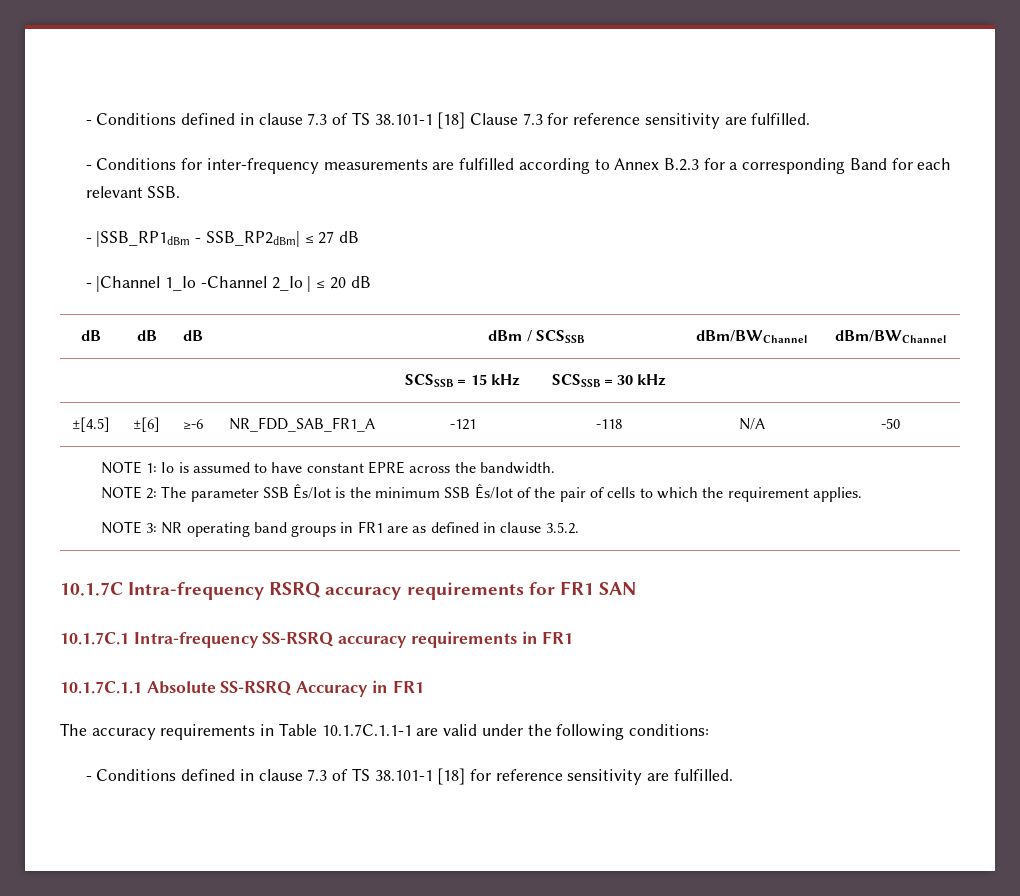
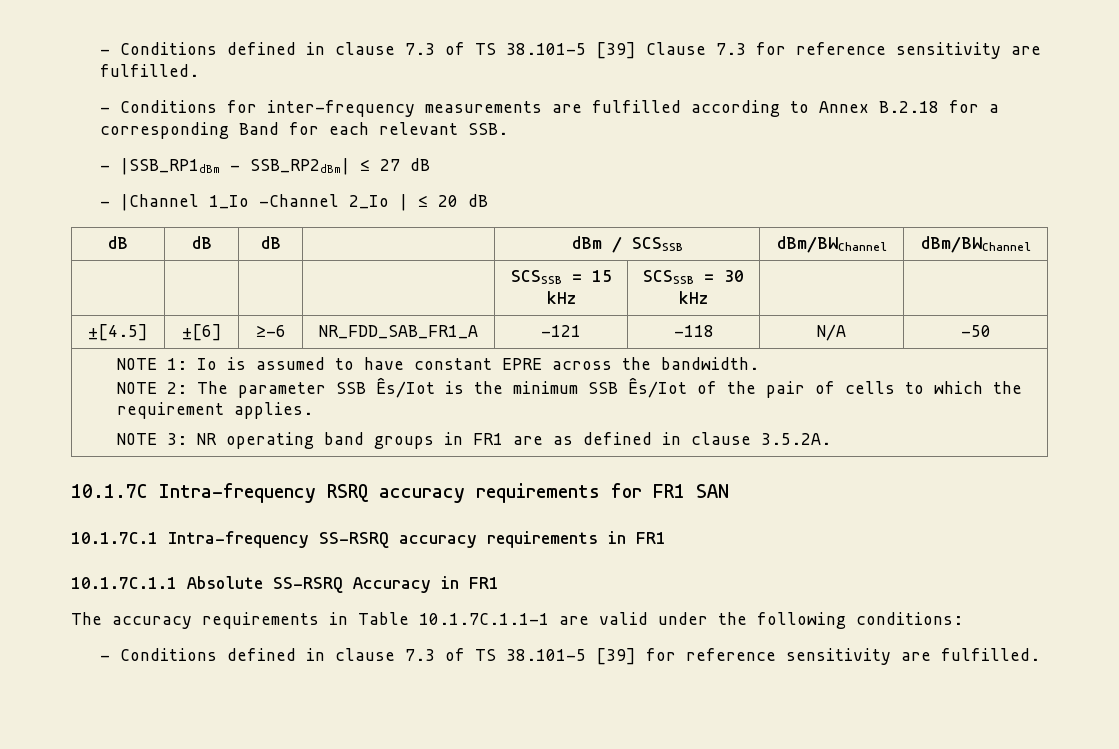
[85,112,466,129] - Conditions defined in clause 7.3 of TS 38.101-1 [18] -> [99,42,636,59] - Conditions defined in clause 7.3 of TS 38.101-5 [39]
[663,158,699,171] B.2.3 -> [878,101,939,113] B.2.18
[545,522,579,534] 3.5.2. -> [761,433,832,445] 3.5.2A.
[374,768,466,785] 38.101-1 [18] -> [505,648,636,665] 38.101-5 [39]

